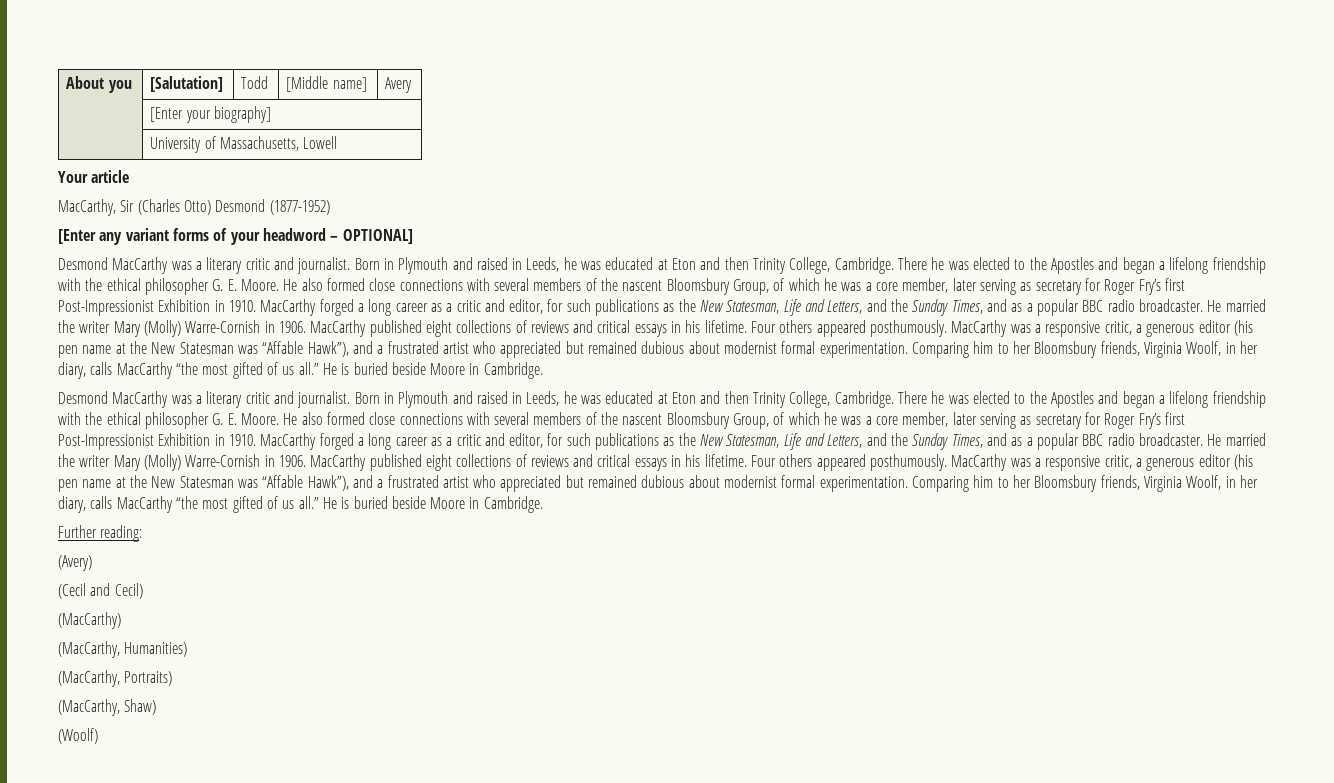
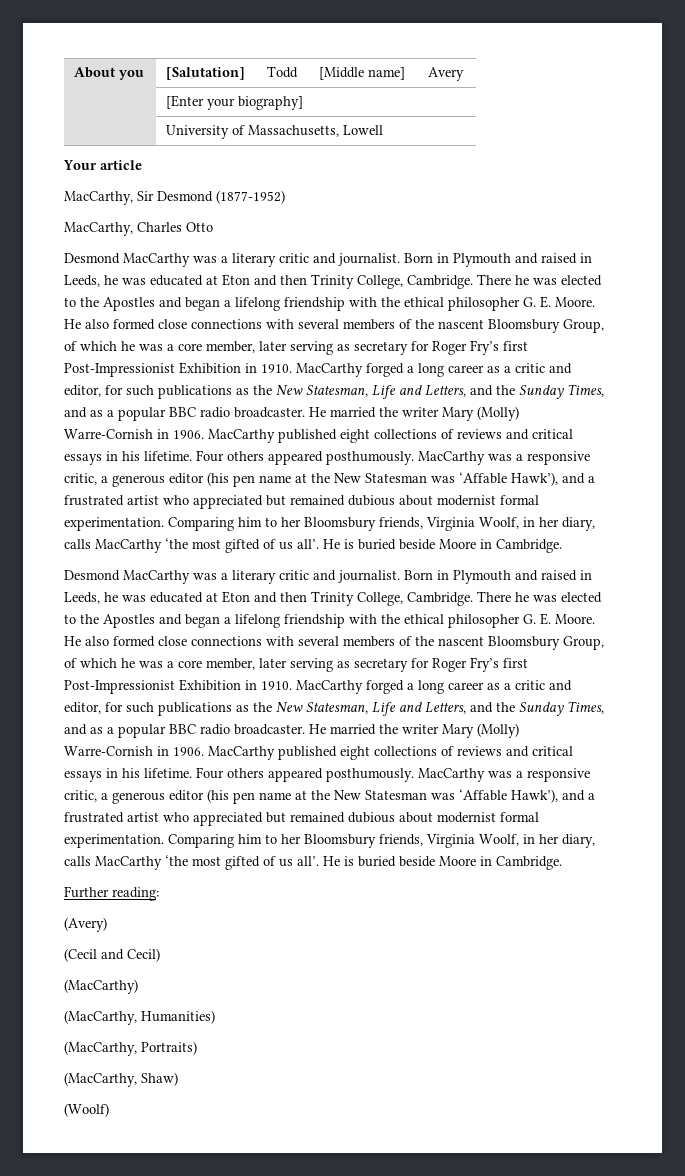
[137,199,211,215] (Charles Otto) -> (154, 196) none
[58,228,413,245] [Enter any variant forms of your headword – OPTIONAL] -> [64,222,213,236] MacCarthy, Charles Otto
[262,341,349,357] “Affable Hawk”), -> [459,472,558,486] ‘Affable Hawk’),
[175,362,319,379] “the most gifted of us all.” -> [165,538,319,553] ‘the most gifted of us all’.
[262,475,349,491] “Affable Hawk”), -> [459,789,558,803] ‘Affable Hawk’),
[175,496,319,513] “the most gifted of us all.” -> [165,855,319,870] ‘the most gifted of us all’.

